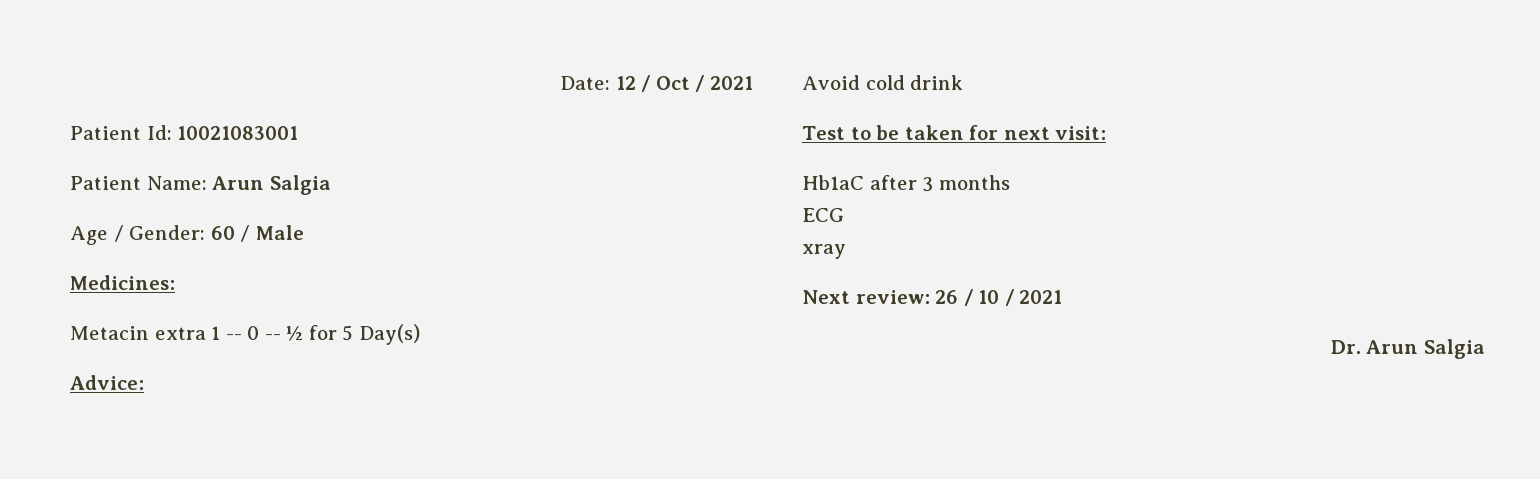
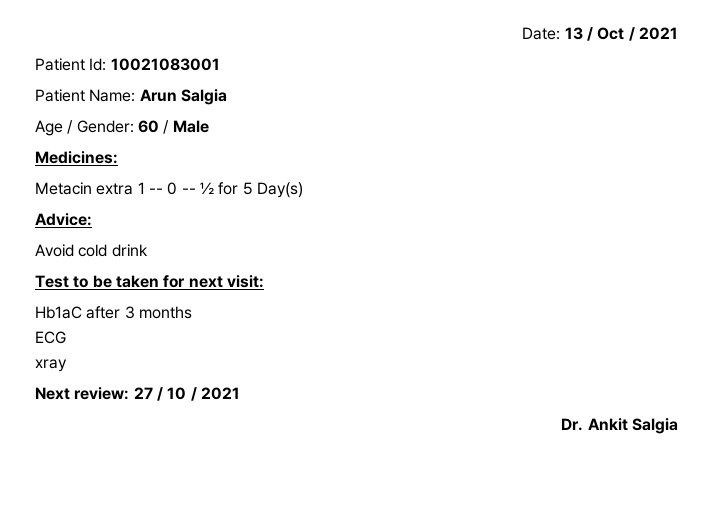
[615,76,636,90] 12 -> [564,27,583,40] 13
[935,290,959,304] 26 -> [133,387,153,399] 27
[1366,340,1419,354] Arun -> [587,418,628,431] Ankit

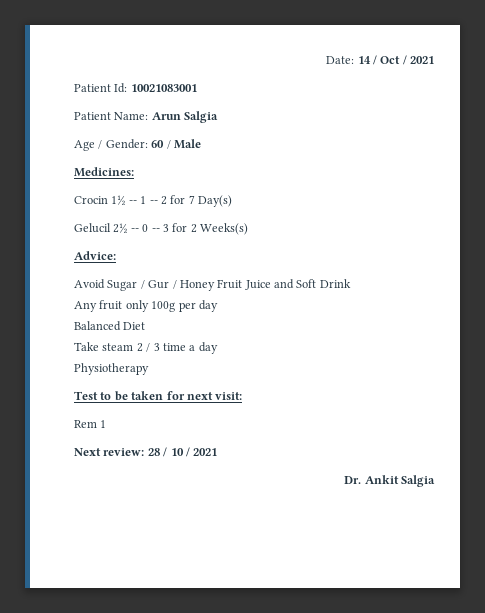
[564,27,583,40] 13 -> [357,56,371,64] 14
[35,182,303,198] [35,213,92,226] [35,244,148,257] Metacin extra 1 -- 0 -- ½ for 5 Day(s) // Advice: // Avoid cold drink -> [74,195,232,207] [74,223,248,235] [74,251,116,260] [74,279,351,291] [74,300,218,312] [74,321,146,331] [74,342,218,354] [74,363,149,375] Crocin 1½ -- 1 -- 2 for 7 Day(s) // Gelucil 2½ -- 0 -- 3 for 2 Weeks(s) // Advice: // Avoid Sugar / Gur / Honey Fruit Juice and Soft Drink // Any fruit only 100g per day // Balanced Diet // Take steam 2 / 3 time a day // Physiotherapy
[35,306,192,319] [35,331,66,344] [35,359,67,372] Hb1aC after 3 months // ECG // xray -> [74,420,107,428] Rem 1
[133,387,153,399] 27 -> [147,448,160,456] 28

